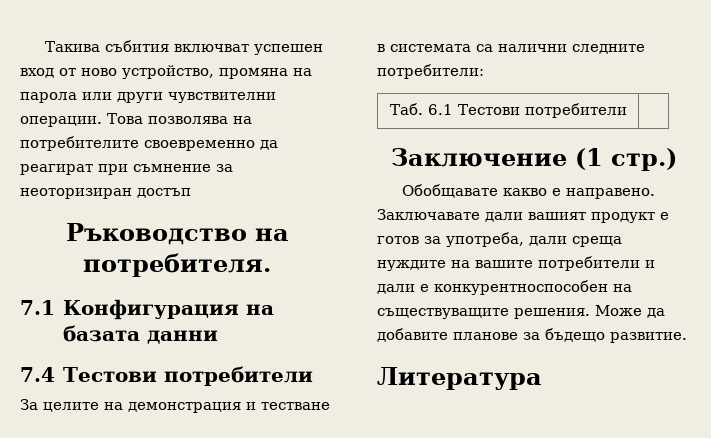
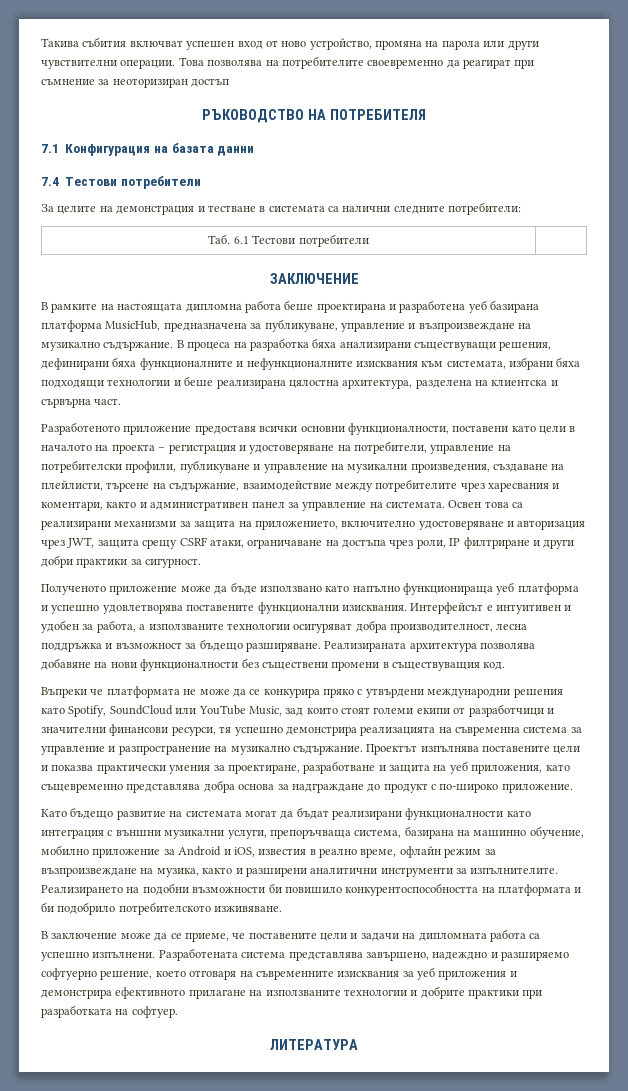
[65,223,289,245] [83,253,271,277] Ръководство на потребителя. -> [202,109,426,123] РЪКОВОДСТВО НА ПОТРЕБИТЕЛЯ
[391,148,677,171] [402,184,656,199] [377,209,669,223] [377,232,622,247] [377,256,655,271] [377,280,632,295] [377,305,665,319] [377,328,687,343] [377,367,542,390] Заключение (1 стр.) // Обобщавате какво е направено. Заключавате дали вашият продукт е готов за употреба, дали среща нуждите на вашите потребители и дали е конкурентноспособен на съществуващите решения. Може да добавите планове за бъдещо развитие. // Литература -> [269,273,359,284] [41,300,540,313] [41,319,531,332] [41,338,552,351] [41,357,581,370] [41,376,558,389] [41,398,122,408] [41,422,576,435] [41,441,511,454] [41,460,565,473] [41,479,560,492] [41,500,524,511] [41,520,586,530] [41,537,575,549] [41,555,202,568] [41,582,579,595] [41,602,572,614] [41,620,528,633] [41,639,535,652] [41,658,506,671] [41,686,563,698] [41,704,554,717] [41,724,582,736] [41,744,581,755] [41,761,570,774] [41,780,573,793] [41,807,531,820] [41,826,584,839] [41,845,496,858] [41,867,559,877] [41,883,582,896] [41,902,283,915] [41,929,541,942] [41,948,569,961] [41,967,517,980] [41,986,543,999] [41,1005,178,1018] [270,1039,358,1050] ЗАКЛЮЧЕНИЕ // В рамките на настоящата дипломна работа беше проектирана и разработена уеб базирана платформа MusicHub, предназначена за публикуване, управление и възпроизвеждане на музикално съдържание. В процеса на разработка бяха анализирани съществуващи решения, дефинирани бяха функционалните и нефункционалните изисквания към системата, избрани бяха подходящи технологии и беше реализирана цялостна архитектура, разделена на клиентска и сървърна част. // Разработеното приложение предоставя всички основни функционалности, поставени като цели в началото на проекта – регистрация и удостоверяване на потребители, управление на потребителски профили, публикуване и управление на музикални произведения, създаване на плейлисти, търсене на съдържание, взаимодействие между потребителите чрез харесвания и коментари, както и административен панел за управление на системата. Освен това са реализирани механизми за защита на приложението, включително удостоверяване и авторизация чрез JWT, защита срещу CSRF атаки, ограничаване на достъпа чрез роли, IP филтриране и други добри практики за сигурност. // Полученото приложение може да бъде използвано като напълно функционираща уеб платформа и успешно удовлетворява поставените функционални изисквания. Интерфейсът е интуитивен и удобен за работа, а използваните технологии осигуряват добра производителност, лесна поддръжка и възможност за бъдещо разширяване. Реализираната архитектура позволява добавяне на нови функционалности без съществени промени в съществуващия код. // Въпреки че платформата не може да се конкурира пряко с утвърдени международни решения като Spotify, SoundCloud или YouTube Music, зад които стоят големи екипи от разработчици и значителни финансови ресурси, тя успешно демонстрира реализацията на съвременна система за управление и разпространение на музикално съдържание. Проектът изпълнява поставените цели и показва практически умения за проектиране, разработване и защита на уеб приложения, като същевременно представлява добра основа за надграждане до продукт с по-широко приложение. // Като бъдещо развитие на системата могат да бъдат реализирани функционалности като интеграция с външни музикални услуги, препоръчваща система, базирана на машинно обучение, мобилно приложение за Android и iOS, известия в реално време, офлайн режим за възпроизвеждане на музика, както и разширени аналитични инструменти за изпълнителите. Реализирането на подобни възможности би повишило конкурентоспособността на платформата и би подобрило потребителското изживяване. // В заключение може да се приеме, че поставените цели и задачи на дипломната работа са успешно изпълнени. Разработената система представлява завършено, надеждно и разширяемо софтуерно решение, което отговаря на съвременните изисквания за уеб приложения и демонстрира ефективното прилагане на използваните технологии и добрите практики при разработката на софтуер. // ЛИТЕРАТУРА

